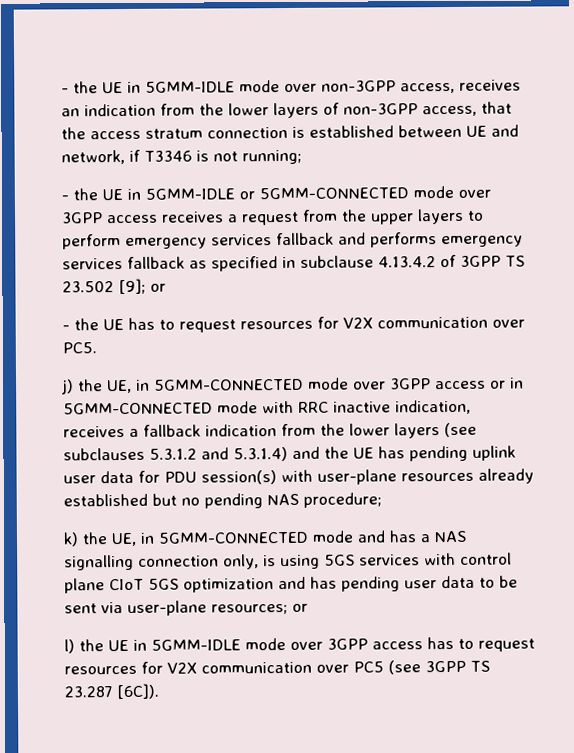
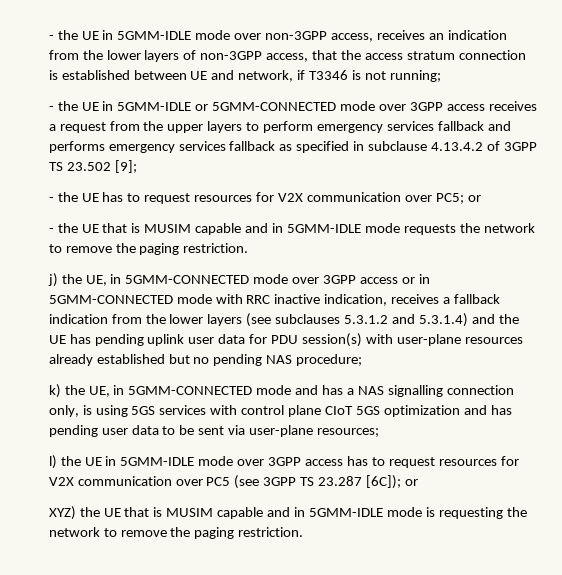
[150,283,167,292] or -> (137, 166) none
[62,342,98,354] PC5. -> [435,193,481,204] [48,223,535,235] [48,243,249,255] PC5; or // - the UE that is MUSIM capable and in 5GMM-IDLE mode requests the network to remove the paging restriction.
[292,603,309,612] or -> (380, 432) none
[116,683,160,700] [6C]). -> [366,475,418,489] [48,506,527,520] [48,527,304,539] [6C]); or // XYZ) the UE that is MUSIM capable and in 5GMM-IDLE mode is requesting the network to remove the paging restriction.

